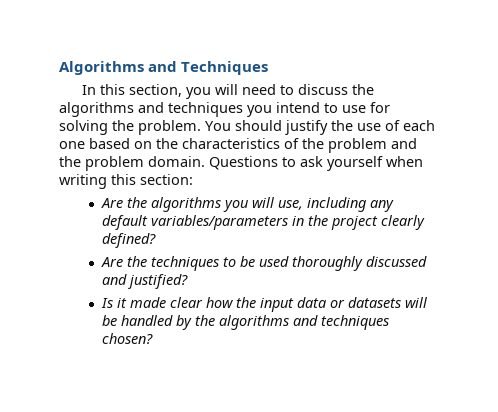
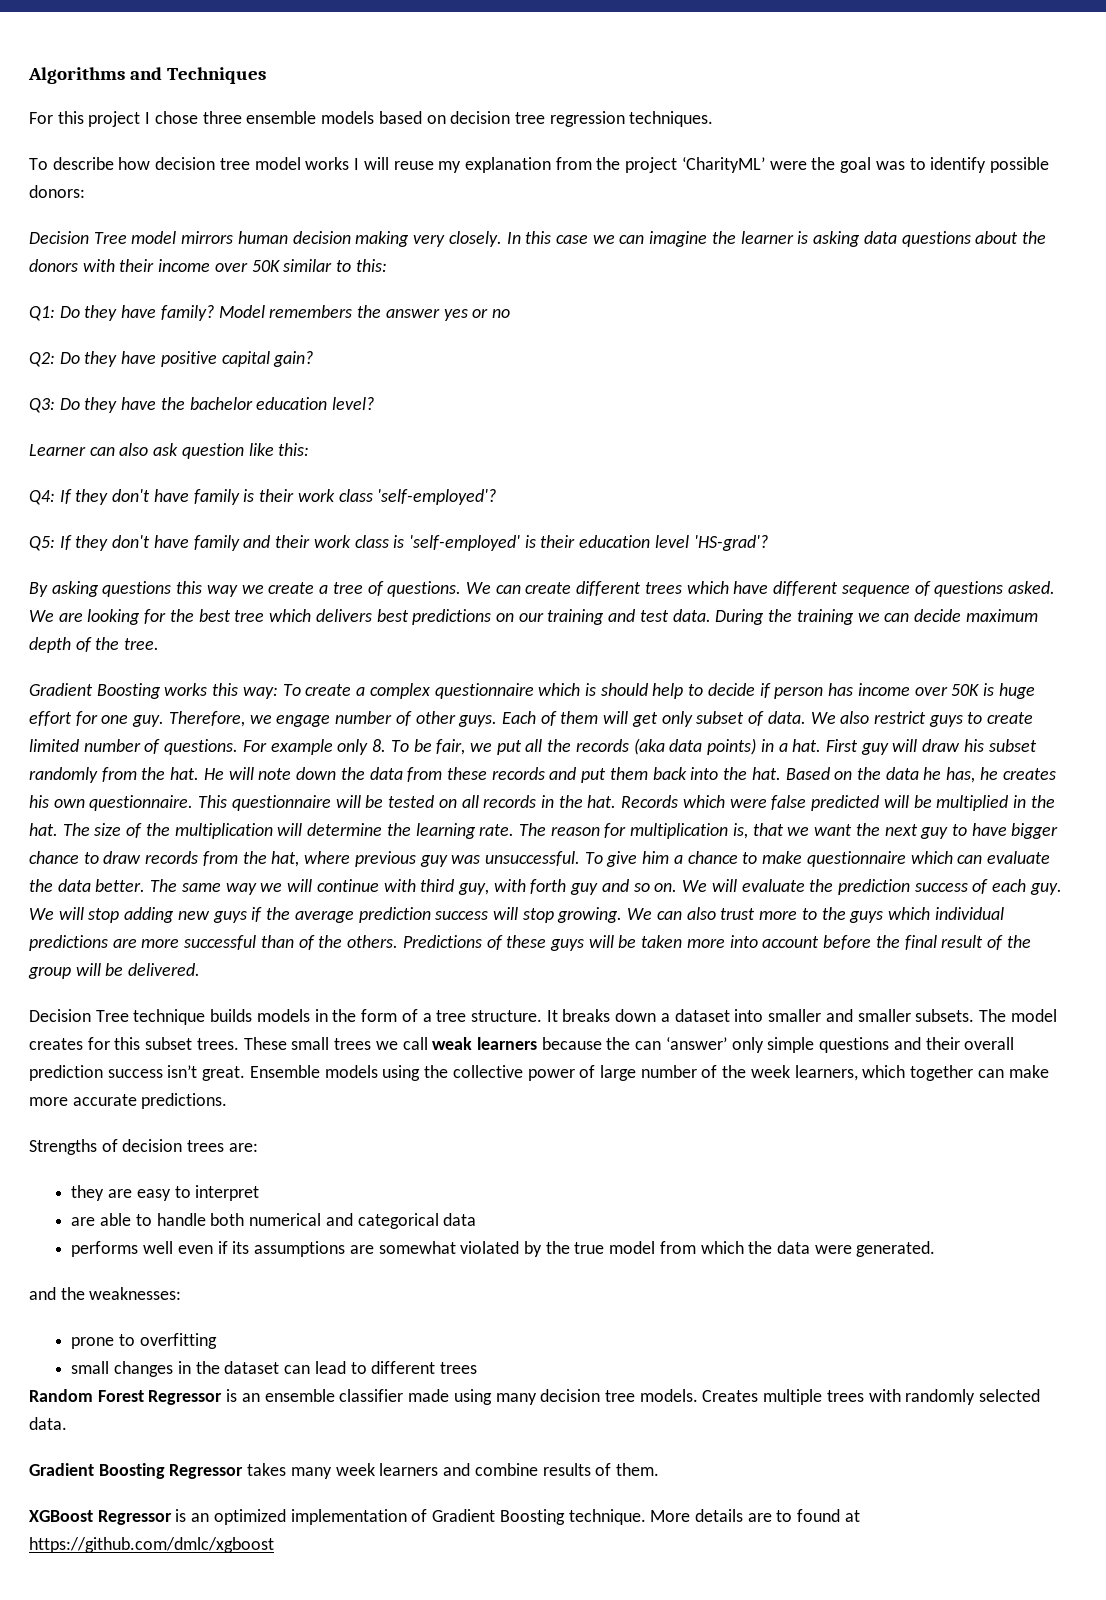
[81,84,374,99] [59,102,390,117] [59,120,435,135] [59,138,417,153] [59,156,423,171] [59,174,193,189] [100,197,394,212] [101,215,425,230] [101,233,156,248] [100,256,427,271] [101,274,188,289] [100,297,428,312] [101,315,389,330] [101,333,153,344] In this section, you will need to discuss the algorithms and techniques you intend to use for solving the problem. You should justify the use of each one based on the characteristics of the problem and the problem domain. Questions to ask yourself when writing this section: // Are the algorithms you will use, including any default variables/parameters in the project clearly defined? // Are the techniques to be used thoroughly discussed and justified? // Is it made clear how the input data or datasets will be handled by the algorithms and techniques chosen? -> [29,111,714,127] [29,157,1049,173] [29,185,85,198] [29,231,1046,247] [29,259,387,272] [29,305,510,321] [29,351,314,367] [29,397,375,413] [29,443,310,459] [29,489,497,505] [29,535,768,551] [29,581,1055,597] [29,609,1038,625] [29,637,160,653] [29,683,1035,699] [29,711,1034,727] [29,738,1037,755] [29,767,1056,783] [29,795,1055,811] [29,823,1059,839] [29,851,1050,867] [29,879,1062,895] [29,907,1004,923] [29,935,1031,951] [28,963,201,979] [29,1009,1057,1025] [29,1037,1015,1053] [29,1065,1049,1081] [29,1093,228,1109] [29,1139,258,1155] [71,1185,260,1201] [71,1213,477,1229] [71,1241,936,1257] [29,1287,182,1300] [71,1333,217,1349] [71,1361,477,1377] [29,1389,1041,1405] [29,1417,67,1430] [29,1463,659,1479] [29,1509,860,1525] [29,1537,274,1553] For this project I chose three ensemble models based on decision tree regression techniques. // To describe how decision tree model works I will reuse my explanation from the project ‘CharityML’ were the goal was to identify possible donors: // Decision Tree model mirrors human decision making very closely. In this case we can imagine the learner is asking data questions about the donors with their income over 50K similar to this: // Q1: Do they have family? Model remembers the answer yes or no // Q2: Do they have positive capital gain? // Q3: Do they have the bachelor education level? // Learner can also ask question like this: // Q4: If they don't have family is their work class 'self-employed'? // Q5: If they don't have family and their work class is 'self-employed' is their education level 'HS-grad'? // By asking questions this way we create a tree of questions. We can create different trees which have different sequence of questions asked. We are looking for the best tree which delivers best predictions on our training and test data. During the training we can decide maximum depth of the tree. // Gradient Boosting works this way: To create a complex questionnaire which is should help to decide if person has income over 50K is huge effort for one guy. Therefore, we engage number of other guys. Each of them will get only subset of data. We also restrict guys to create limited number of questions. For example only 8. To be fair, we put all the records (aka data points) in a hat. First guy will draw his subset randomly from the hat. He will note down the data from these records and put them back into the hat. Based on the data he has, he creates his own questionnaire. This questionnaire will be tested on all records in the hat. Records which were false predicted will be multiplied in the hat. The size of the multiplication will determine the learning rate. The reason for multiplication is, that we want the next guy to have bigger chance to draw records from the hat, where previous guy was unsuccessful. To give him a chance to make questionnaire which can evaluate the data better. The same way we will continue with third guy, with forth guy and so on. We will evaluate the prediction success of each guy. We will stop adding new guys if the average prediction success will stop growing. We can also trust more to the guys which individual predictions are more successful than of the others. Predictions of these guys will be taken more into account before the final result of the group will be delivered. // Decision Tree technique builds models in the form of a tree structure. It breaks down a dataset into smaller and smaller subsets. The model creates for this subset trees. These small trees we call weak learners because the can ‘answer’ only simple questions and their overall prediction success isn’t great. Ensemble models using the collective power of large number of the week learners, which together can make more accurate predictions. // Strengths of decision trees are: // they are easy to interpret // are able to handle both numerical and categorical data // performs well even if its assumptions are somewhat violated by the true model from which the data were generated. // and the weaknesses: // prone to overfitting // small changes in the dataset can lead to different trees // Random Forest Regressor is an ensemble classifier made using many decision tree models. Creates multiple trees with randomly selected data. // Gradient Boosting Regressor takes many week learners and combine results of them. // XGBoost Regressor is an optimized implementation of Gradient Boosting technique. More details are to found at https://github.com/dmlc/xgboost

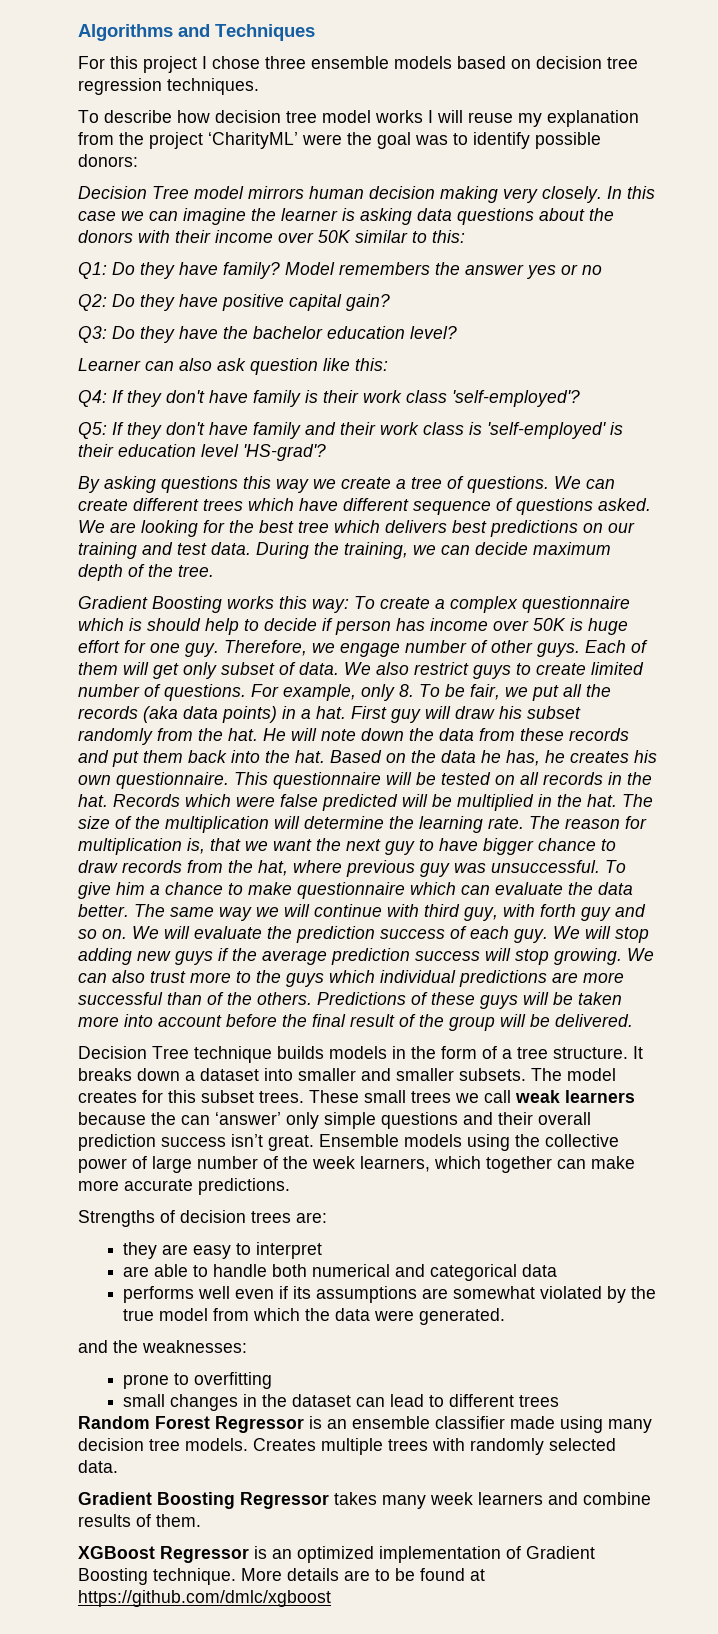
[796,609,854,625] training -> [344,542,408,559] training,
[270,739,333,755] example -> [283,684,356,701] example,
(793, 1516) none -> [395,1568,415,1581] be

